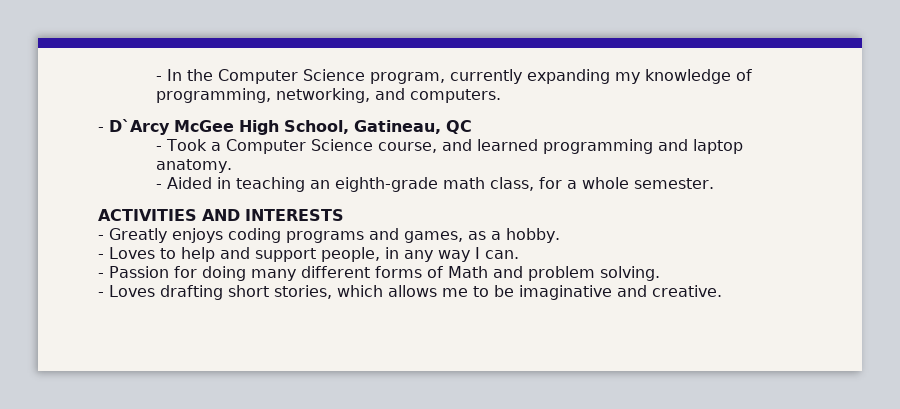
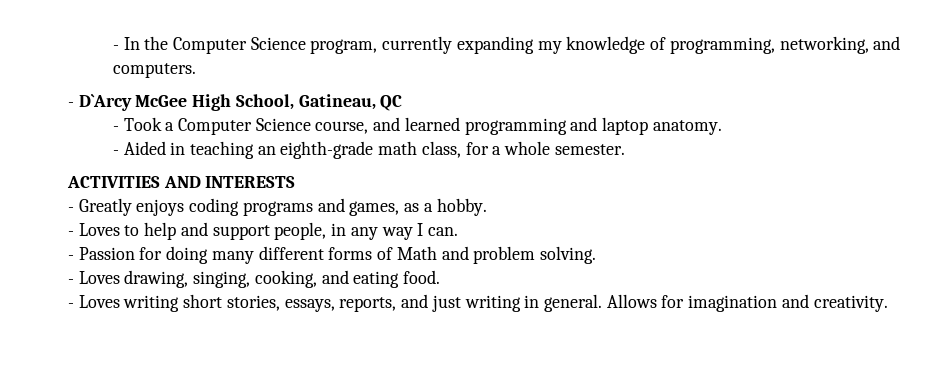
[160,285,722,300] drafting short stories, which allows me to be imaginative and creative. -> [124,270,441,288] [68,294,888,312] drawing, singing, cooking, and eating food. // - Loves writing short stories, essays, reports, and just writing in general. Allows for imagination and creativity.

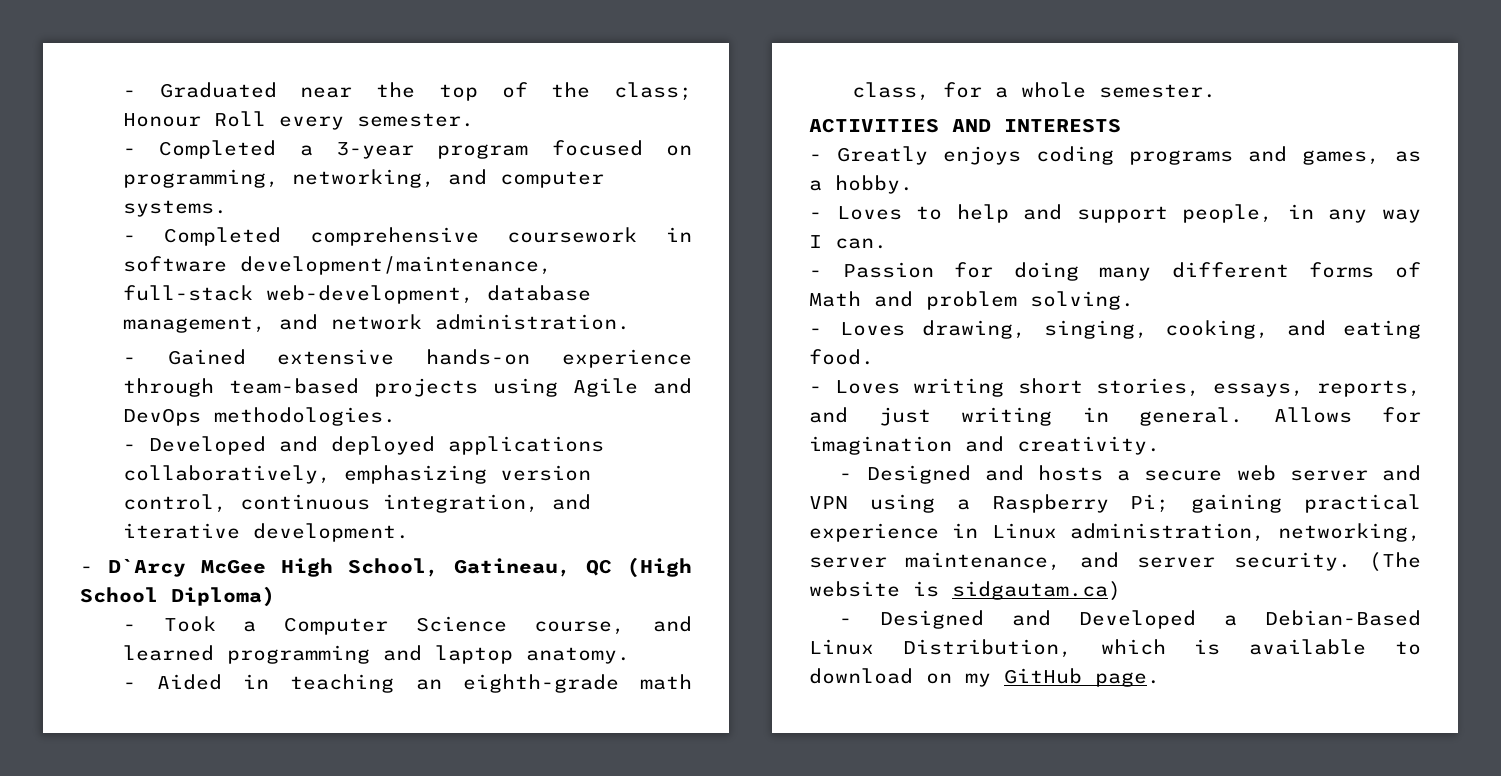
[112,36,901,54] [112,63,196,78] - In the Computer Science program, currently expanding my knowledge of programming, networking, and computers. -> [122,82,692,101] [122,111,474,130] [122,140,692,159] [122,169,604,188] [122,200,227,217] [122,227,692,246] [122,256,552,275] [122,285,591,304] [122,314,630,333] [122,349,692,368] [122,378,692,397] [122,407,396,426] [122,436,604,455] [122,465,591,484] [122,494,591,513] [122,523,409,542] - Graduated near the top of the class; Honour Roll every semester. // - Completed a 3-year program focused on programming, networking, and computer systems. // - Completed comprehensive coursework in software development/maintenance, full-stack web-development, database management, and network administration. // - Gained extensive hands-on experience through team-based projects using Agile and DevOps methodologies. // - Developed and deployed applications collaboratively, emphasizing version control, continuous integration, and iterative development.
(403, 103) none -> [627,557,692,578] [80,586,275,607] (High School Diploma)
(888, 303) none -> [839,465,1421,484] [809,494,1421,513] [809,523,1421,542] [809,552,1421,572] [809,581,1121,601] [839,610,1421,629] [809,639,1421,658] [809,668,1160,687] // - Designed and hosts a secure web server and VPN using a Raspberry Pi; gaining practical experience in Linux administration, networking, server maintenance, and server security. (The website is sidgautam.ca) // - Designed and Developed a Debian-Based Linux Distribution, which is available to download on my GitHub page.

